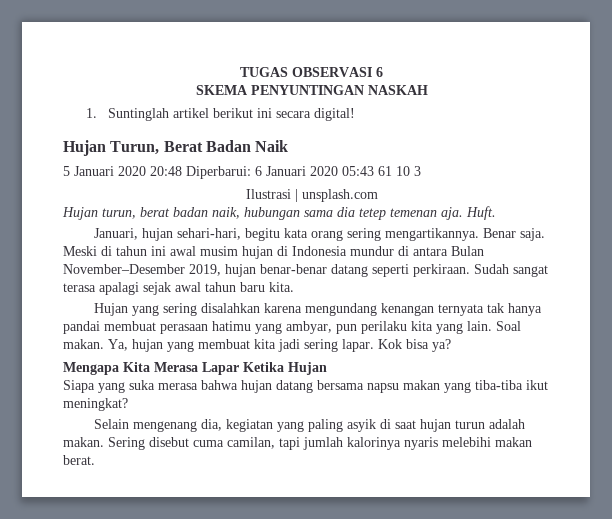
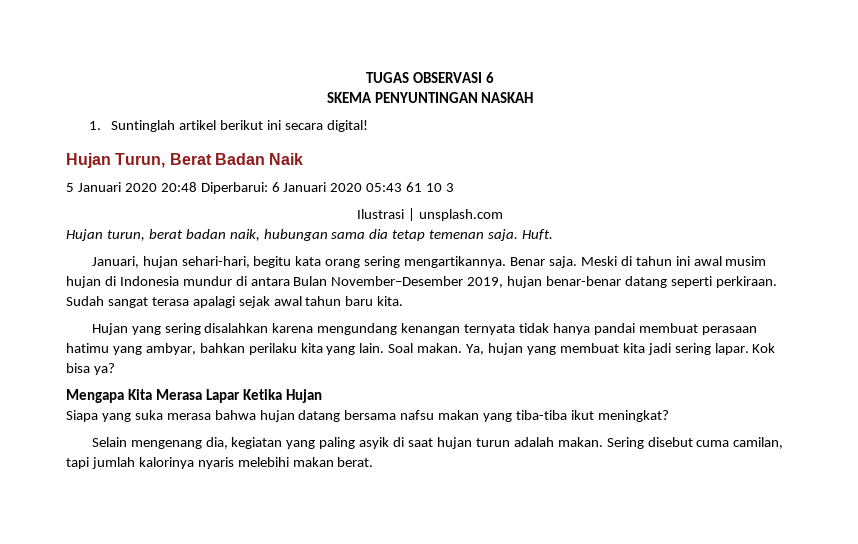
[359,207,463,220] tetep temenan aja. -> [392,229,519,241] tetap temenan saja.
[486,303,504,313] tak -> [519,323,550,333] tidak
[336,324,357,334] pun -> [199,343,245,353] bahkan
[367,383,399,393] napsu -> [400,410,435,420] nafsu

